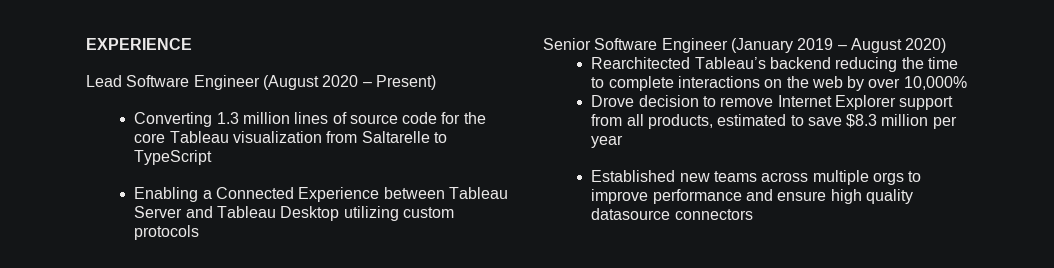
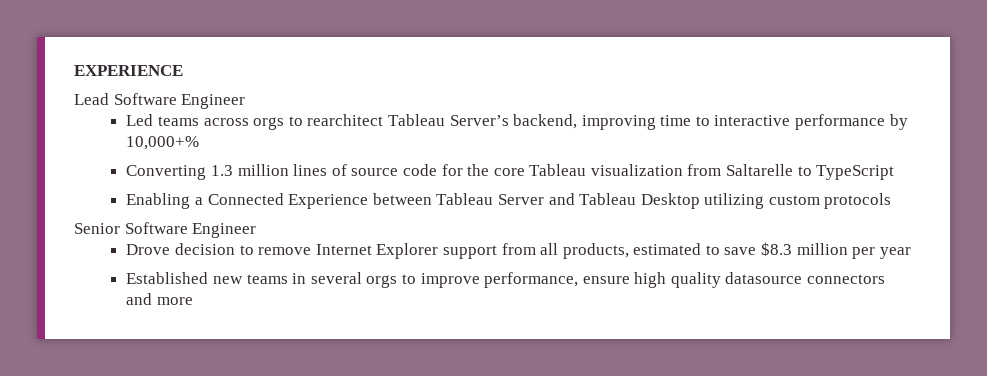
[262,75,436,90] (August 2020 – Present) -> [126,114,908,130] [126,136,200,150] // Led teams across orgs to rearchitect Tableau Server’s backend, improving time to interactive performance by 10,000+%
[730,38,947,53] [591,57,958,72] [591,76,967,91] (January 2019 – August 2020) // Rearchitected Tableau’s backend reducing the time to complete interactions on the web by over 10,000% -> (257, 230) none
[761,170,869,185] across multiple -> [292,272,362,284] in several
[652,189,773,204] performance and -> [484,272,579,288] performance,
(753, 214) none -> [126,293,193,305] and more

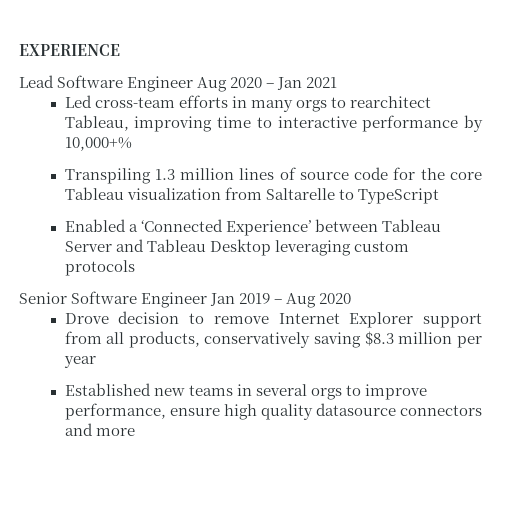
[126,114,578,130] // Led teams across orgs to rearchitect Tableau Server’s backend, -> [197,77,338,92] [64,95,431,112] [64,115,129,131] Aug 2020 – Jan 2021 // Led cross-team efforts in many orgs to rearchitect Tableau,
[126,165,207,180] Converting -> [64,168,151,184] Transpiling
[126,193,369,209] Enabling a Connected Experience -> [64,219,311,236] Enabled a ‘Connected Experience’
[704,193,765,209] utilizing -> [274,240,351,256] leveraging
(257, 230) none -> [210,293,352,308] Jan 2019 – Aug 2020
[633,243,757,255] estimated to save -> [204,332,362,348] conservatively saving

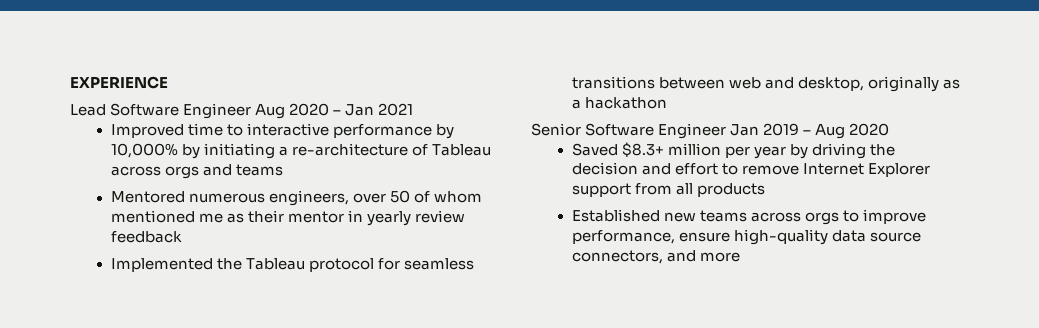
[64,95,431,112] [64,115,213,132] Led cross-team efforts in many orgs to rearchitect Tableau, improving -> [110,124,184,138] Improved
[64,137,132,151] [64,167,483,184] [64,187,439,204] [64,219,441,236] [64,239,409,256] [64,260,135,276] 10,000+% // Transpiling 1.3 million lines of source code for the core Tableau visualization from Saltarelle to TypeScript // Enabled a ‘Connected Experience’ between Tableau Server and Tableau Desktop leveraging custom protocols -> [110,143,492,159] [110,164,284,179] [110,190,483,206] [110,210,466,226] [110,231,182,243] [110,258,475,272] [571,76,961,92] [571,97,667,109] 10,000% by initiating a re-architecture of Tableau across orgs and teams // Mentored numerous engineers, over 50 of whom mentioned me as their mentor in yearly review feedback // Implemented the Tableau protocol for seamless transitions between web and desktop, originally as a hackathon
[64,311,180,324] Drove decision -> [571,142,896,159] [571,162,719,175] Saved $8.3+ million per year by driving the decision and effort
[128,331,483,348] [63,356,96,368] products, conservatively saving $8.3 million per year -> [697,183,766,197] products
[236,384,307,396] in several -> [751,212,802,222] across
[223,403,482,420] high quality datasource connectors -> [734,229,922,245] [571,250,663,264] high-quality data source connectors,

